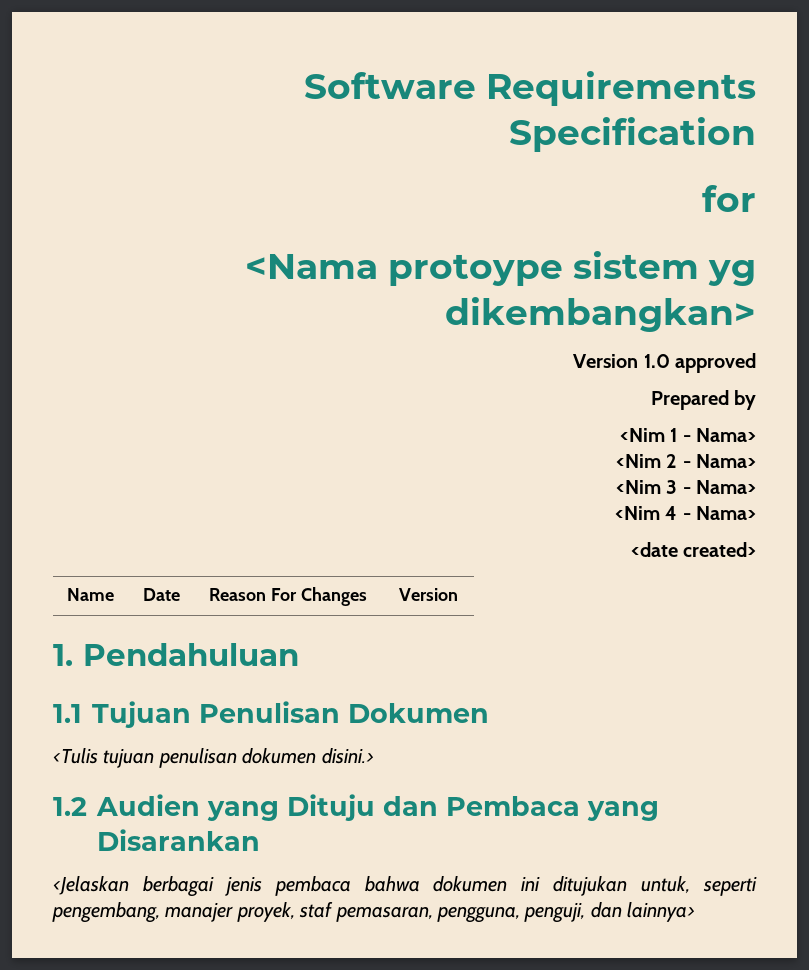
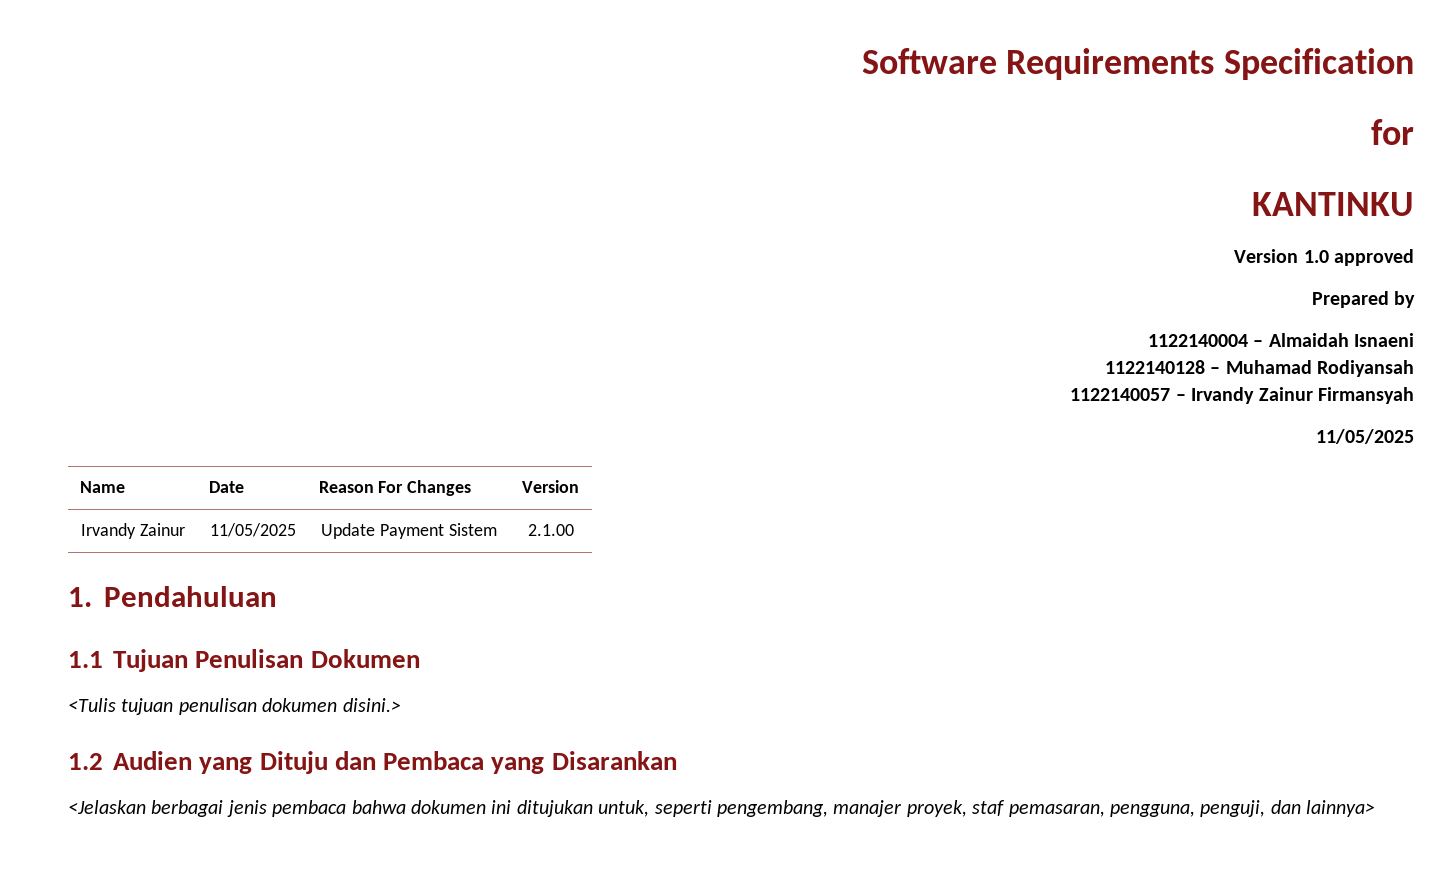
[245,251,756,286] [445,297,756,332] <Nama protoype sistem yg dikembangkan> -> [1252,192,1414,216] KANTINKU
[619,428,756,442] [615,454,756,468] [615,480,756,494] [614,506,756,520] [630,542,756,557] <Nim 1 - Nama> // <Nim 2 - Nama> // <Nim 3 - Nama> // <Nim 4 - Nama> // <date created> -> [1147,333,1415,347] [1104,360,1415,377] [1070,387,1415,404] [1316,429,1414,444] 1122140004 – Almaidah Isnaeni // 1122140128 – Muhamad Rodiyansah // 1122140057 – Irvandy Zainur Firmansyah // 11/05/2025
(459, 594) none -> [81,523,185,539] [209,523,296,537] [321,523,497,539] [528,524,574,536] // Irvandy Zainur | 11/05/2025 | Update Payment Sistem | 2.1.00

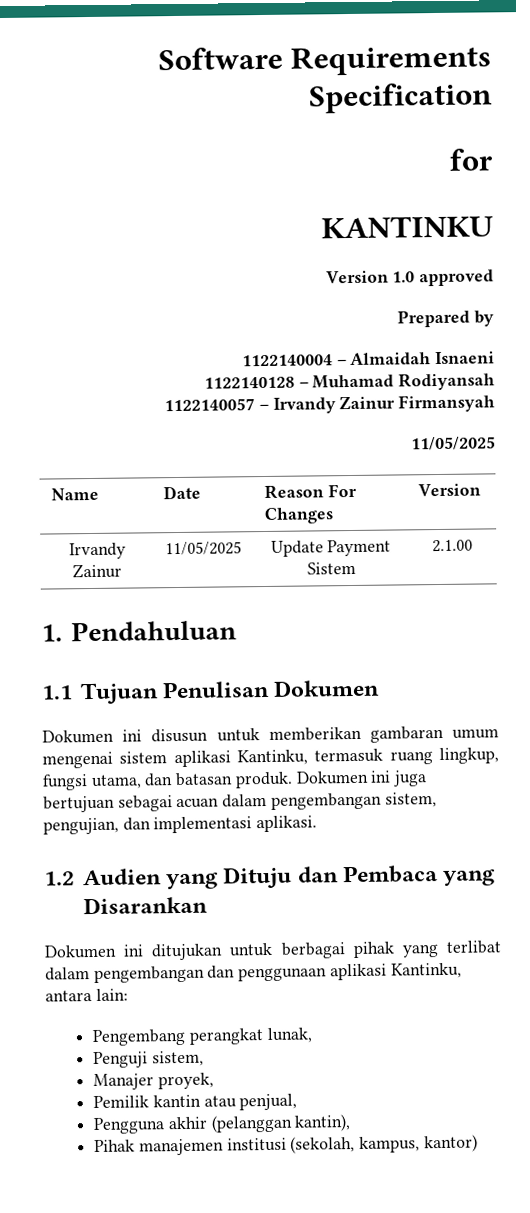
[68,698,401,715] <Tulis tujuan penulisan dokumen disini.> -> [42,725,499,744] [42,747,499,769] [42,770,428,791] [43,792,437,813] [43,815,318,835] Dokumen ini disusun untuk memberikan gambaran umum mengenai sistem aplikasi Kantinku, termasuk ruang lingkup, fungsi utama, dan batasan produk. Dokumen ini juga bertujuan sebagai acuan dalam pengembangan sistem, pengujian, dan implementasi aplikasi.
[68,800,1376,817] <Jelaskan berbagai jenis pembaca bahwa dokumen ini ditujukan untuk, seperti pengembang, manajer proyek, staf pemasaran, pengguna, penguji, dan lainnya> -> [44,940,503,961] [45,962,462,984] [45,988,128,1002] [92,1027,313,1047] [93,1050,204,1069] [93,1072,214,1091] [93,1093,298,1111] [93,1114,352,1135] [94,1134,478,1156] Dokumen ini ditujukan untuk berbagai pihak yang terlibat dalam pengembangan dan penggunaan aplikasi Kantinku, antara lain: // Pengembang perangkat lunak, // Penguji sistem, // Manajer proyek, // Pemilik kantin atau penjual, // Pengguna akhir (pelanggan kantin), // Pihak manajemen institusi (sekolah, kampus, kantor)

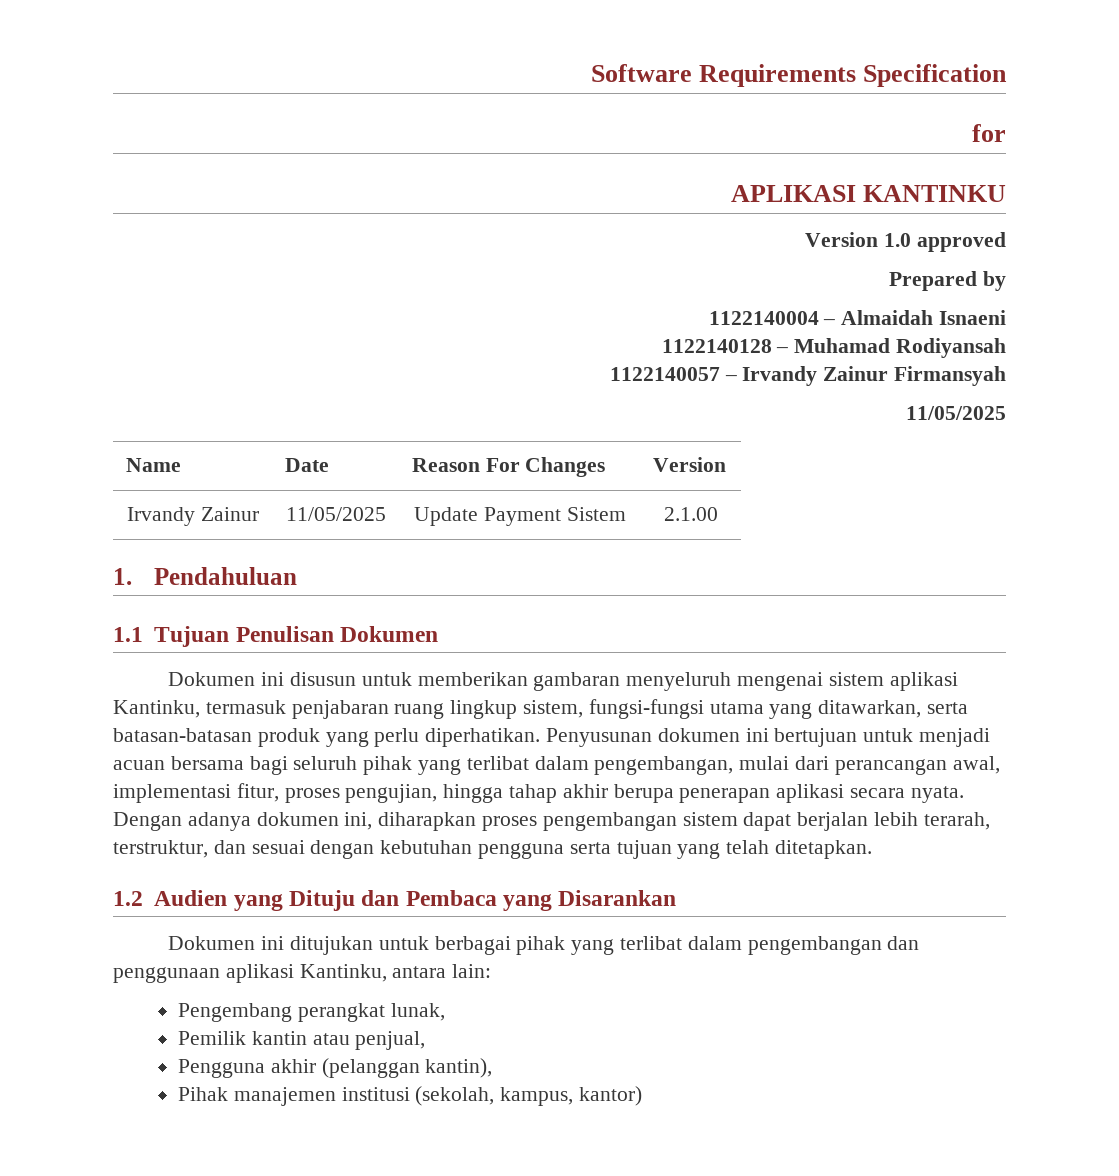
(493, 159) none -> [730,185,856,202] APLIKASI
[452,728,499,739] umum -> [626,672,732,691] menyeluruh
[389,747,499,765] [42,770,428,791] [43,792,437,813] [43,815,318,835] ruang lingkup, fungsi utama, dan batasan produk. Dokumen ini juga bertujuan sebagai acuan dalam pengembangan sistem, pengujian, dan implementasi aplikasi. -> [291,699,969,719] [113,728,991,747] [113,756,1000,775] [113,783,964,803] [113,812,990,831] [113,840,873,859] penjabaran ruang lingkup sistem, fungsi-fungsi utama yang ditawarkan, serta batasan-batasan produk yang perlu diperhatikan. Penyusunan dokumen ini bertujuan untuk menjadi acuan bersama bagi seluruh pihak yang terlibat dalam pengembangan, mulai dari perancangan awal, implementasi fitur, proses pengujian, hingga tahap akhir berupa penerapan aplikasi secara nyata. Dengan adanya dokumen ini, diharapkan proses pengembangan sistem dapat berjalan lebih terarah, terstruktur, dan sesuai dengan kebutuhan pengguna serta tujuan yang telah ditetapkan.
[93,1050,204,1069] [93,1072,214,1091] // Penguji sistem, // Manajer proyek, -> (445, 1012) none

